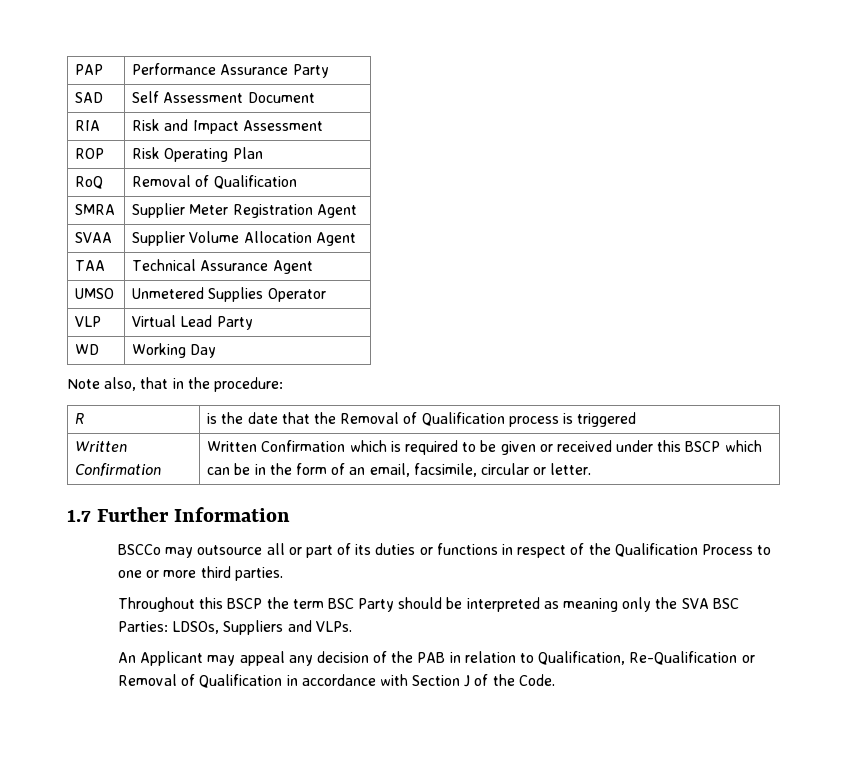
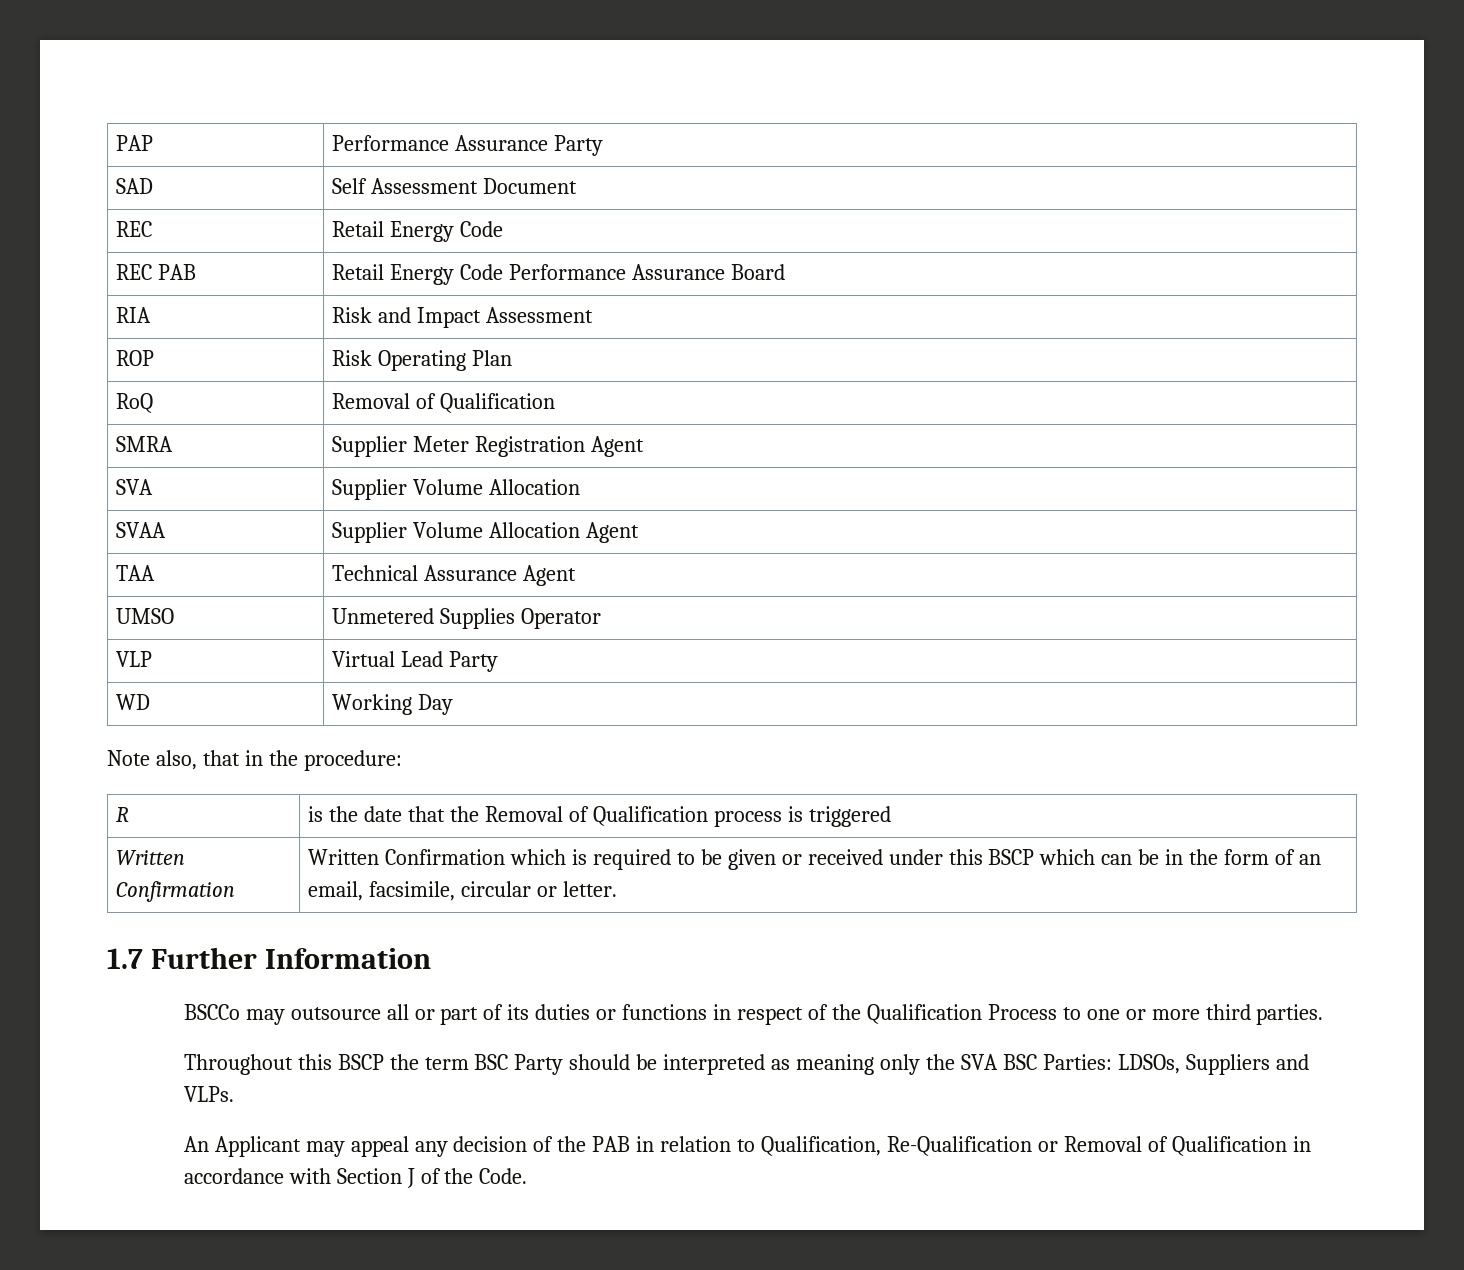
(315, 97) none -> [116,221,153,237] [332,221,504,242] [116,264,197,280] [332,264,785,285] // REC | Retail Energy Code // REC PAB | Retail Energy Code Performance Assurance Board
(357, 211) none -> [116,479,154,495] [332,479,581,500] // SVA | Supplier Volume Allocation

